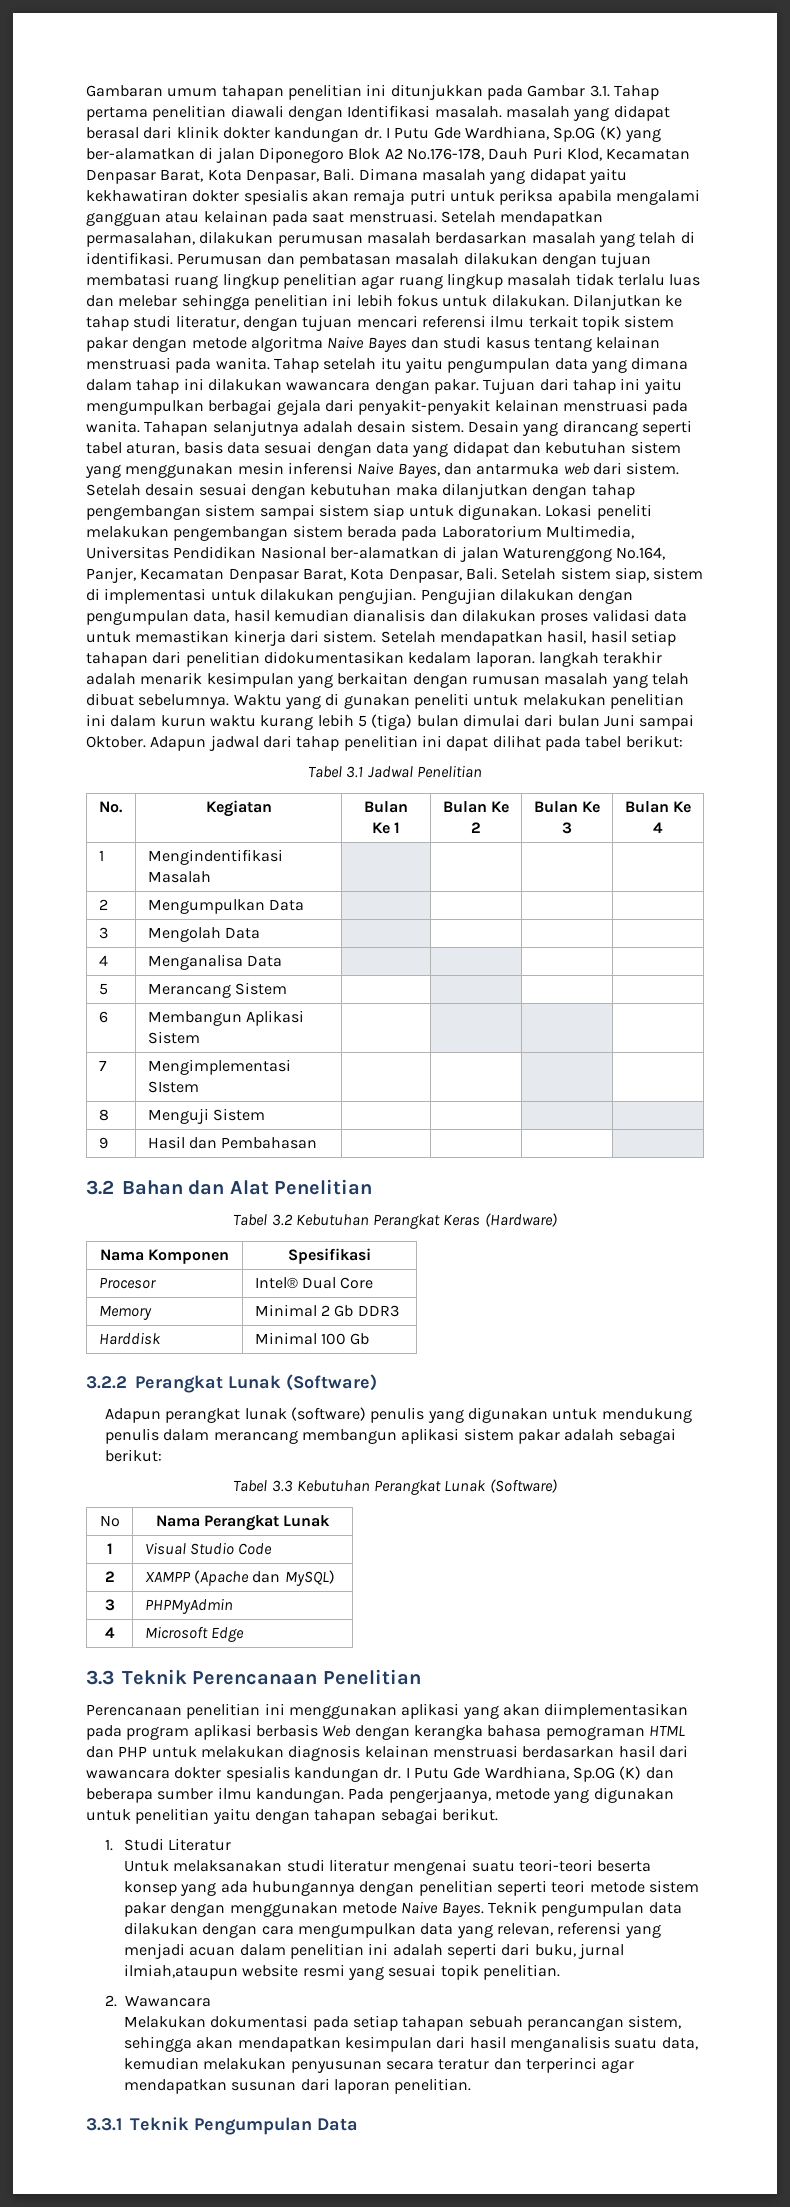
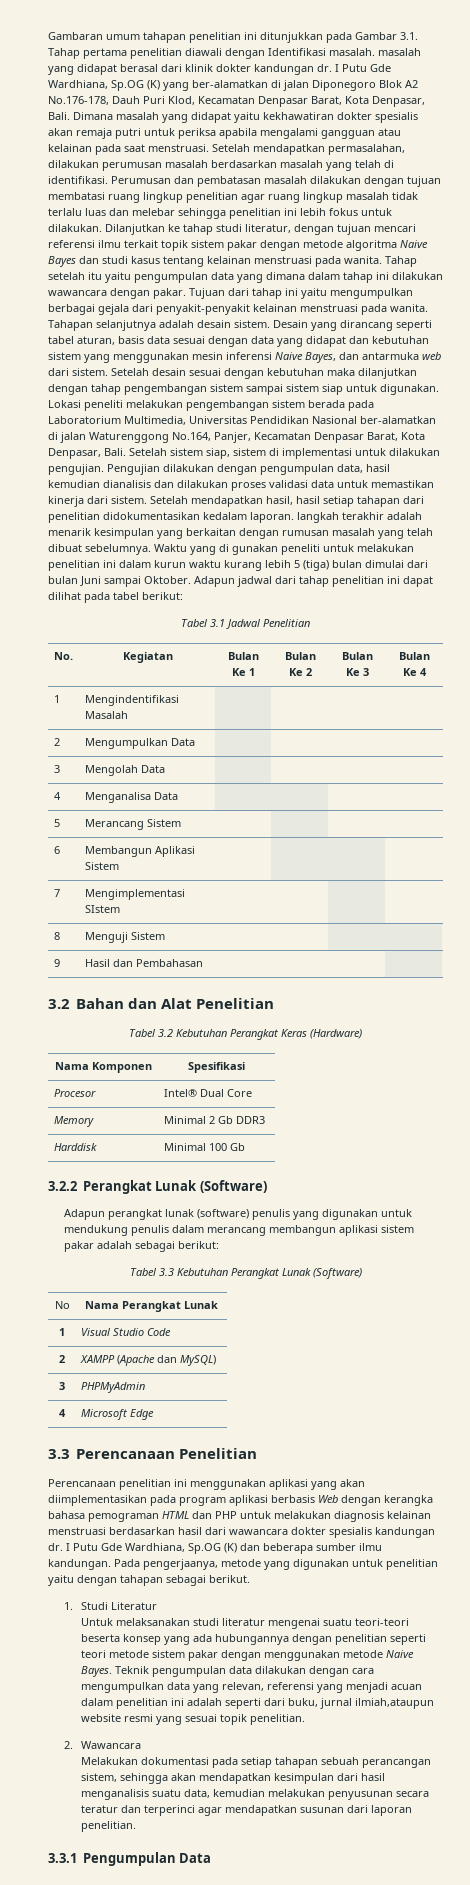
[122,1669,187,1685] Teknik -> (70, 1454) none
[130,2117,189,2131] Teknik -> (77, 1858) none

